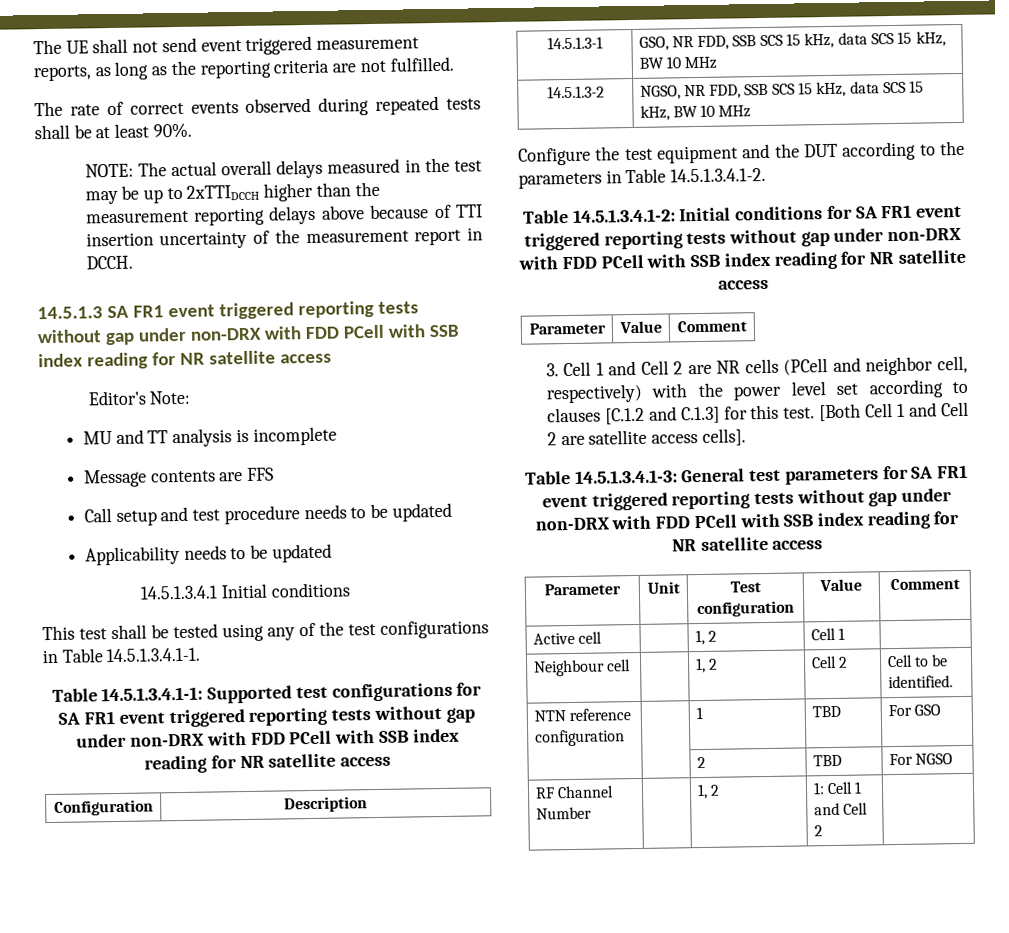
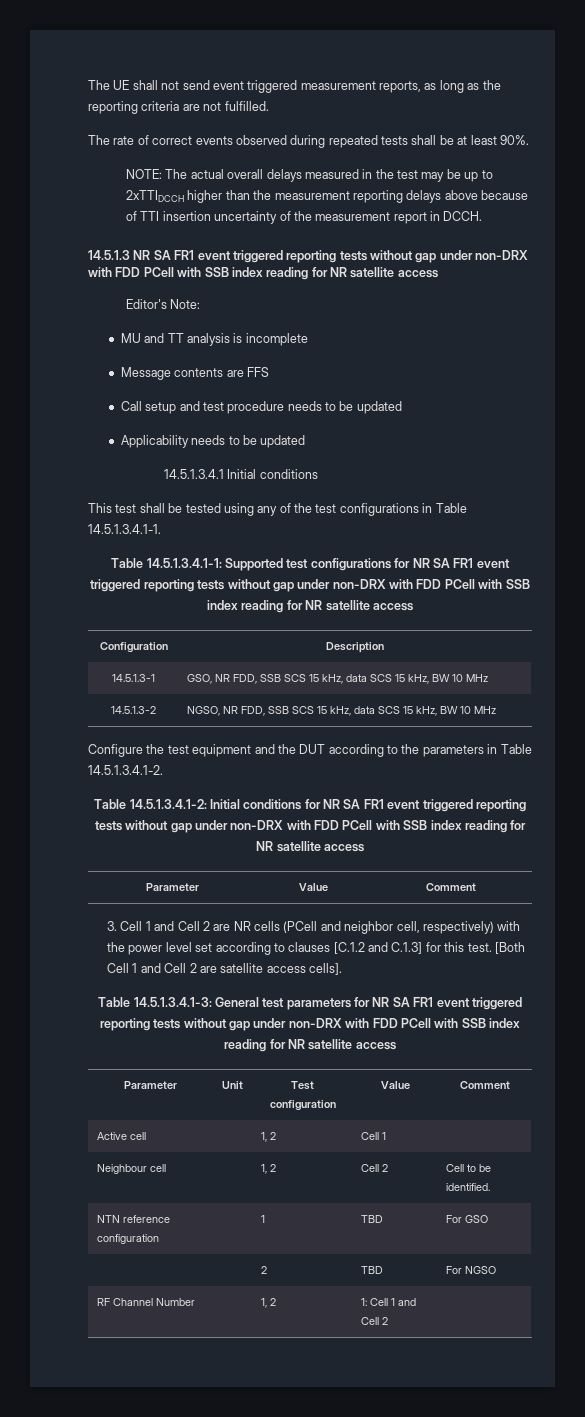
(103, 313) none -> [133,250,151,260] NR
(483, 689) none -> [412,558,430,568] NR
(853, 212) none -> [323,799,340,809] NR
(909, 472) none -> [372,997,390,1007] NR

